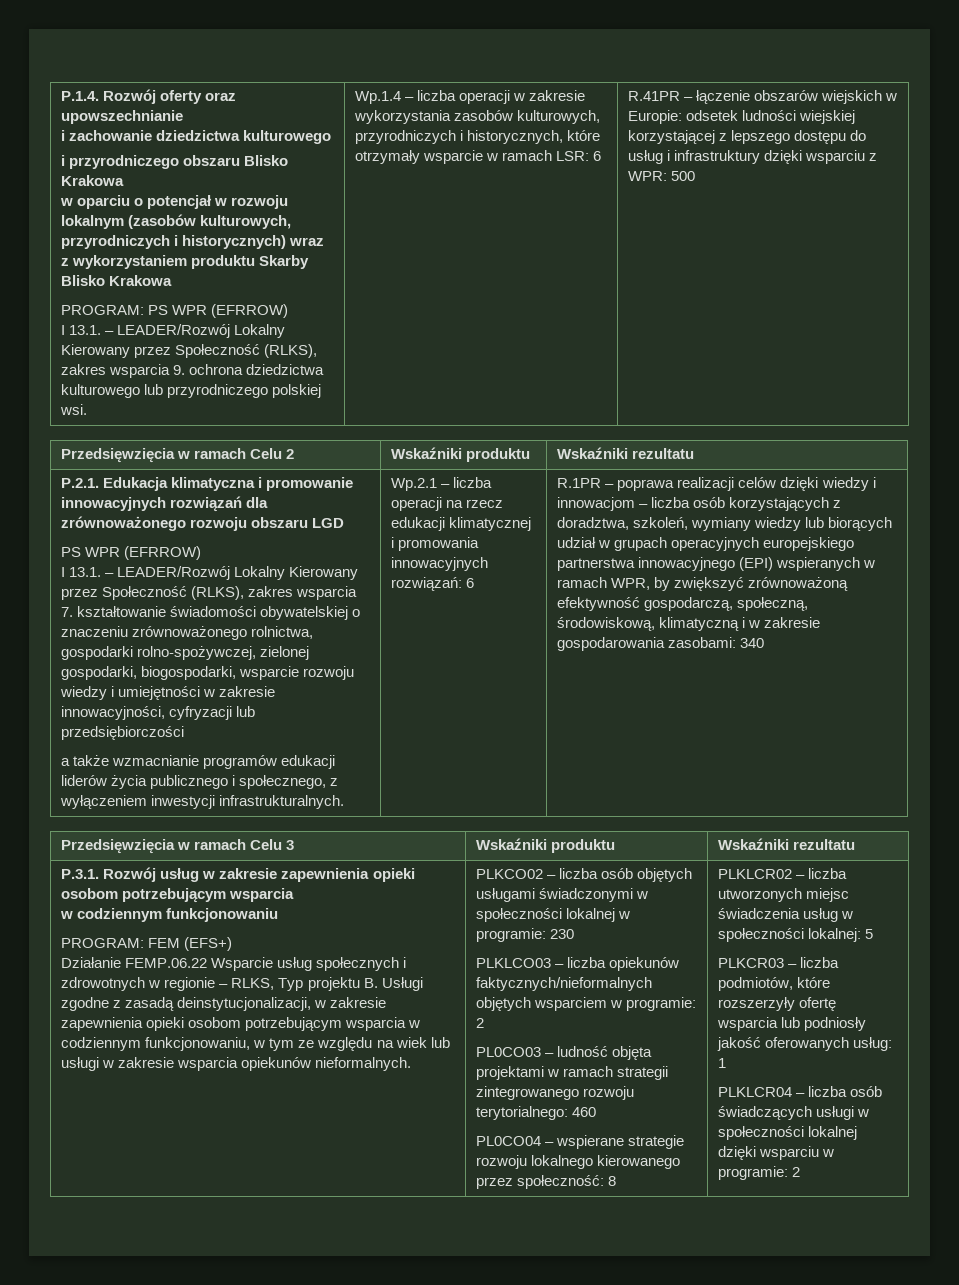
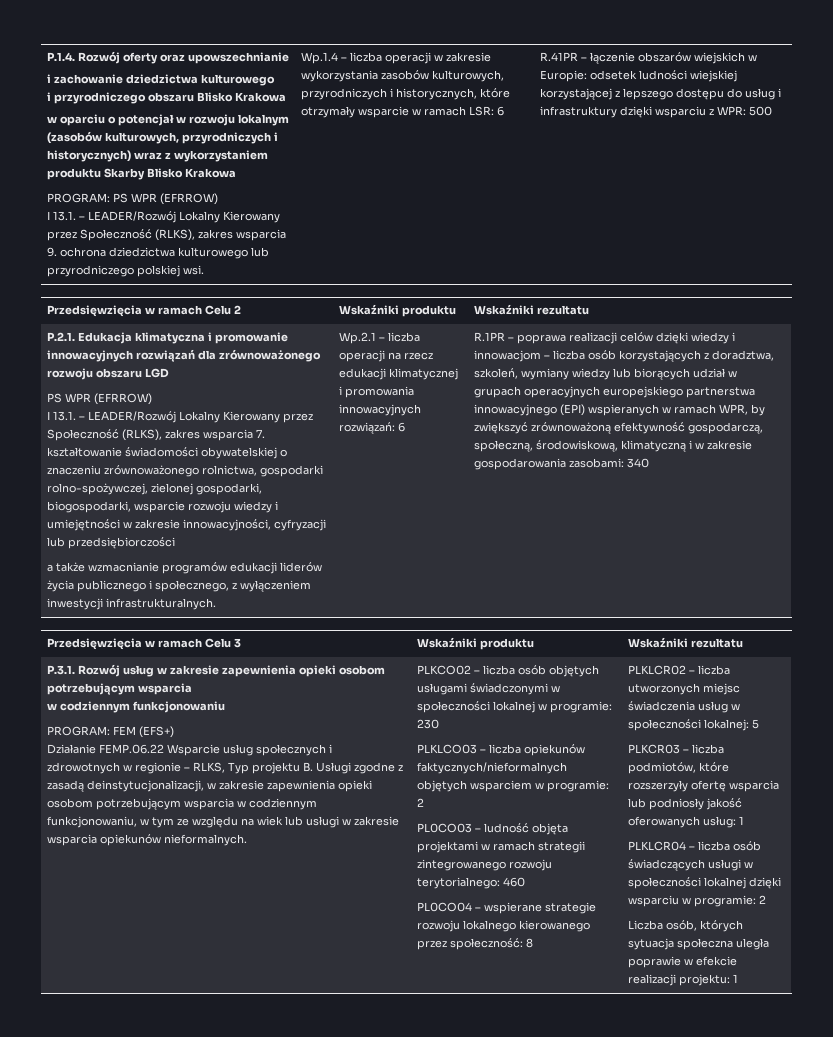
(801, 1172) none -> [628,920,744,932] [628,938,770,950] [628,956,738,968] [628,974,739,986] // Liczba osób, których sytuacja społeczna uległa poprawie w efekcie realizacji projektu: 1

